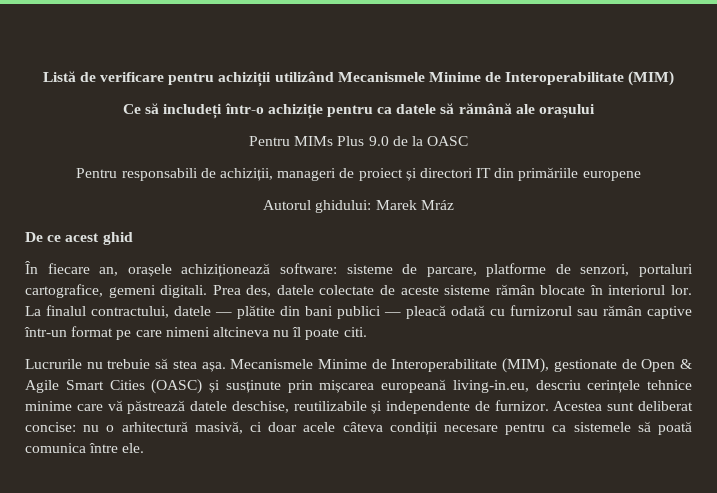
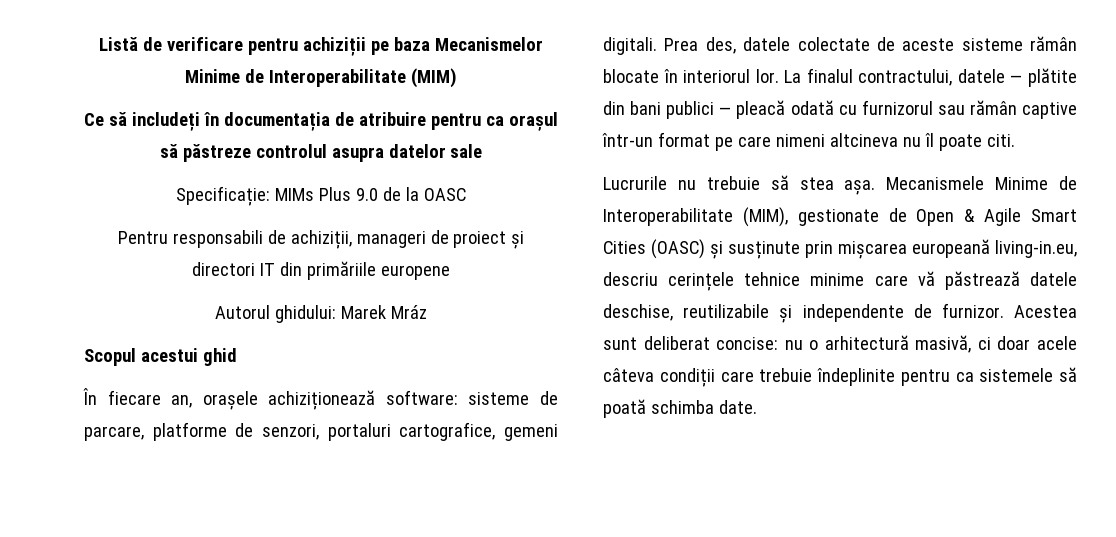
[274,71,425,82] utilizând Mecanismele -> [370,37,543,55] pe baza Mecanismelor
[224,103,596,119] [248,136,290,146] într-o achiziție pentru ca datele să rămână ale orașului // Pentru -> [204,112,558,131] [159,144,483,162] [176,186,271,206] în documentația de atribuire pentru ca orașul să păstreze controlul asupra datelor sale // Specificație:
[25,232,100,242] De ce acest -> [84,348,198,366] Scopul acestui
[443,425,498,432] necesare -> [720,368,895,386] care trebuie îndeplinite
[25,443,145,453] comunica între ele. -> [650,400,757,414] schimba date.

